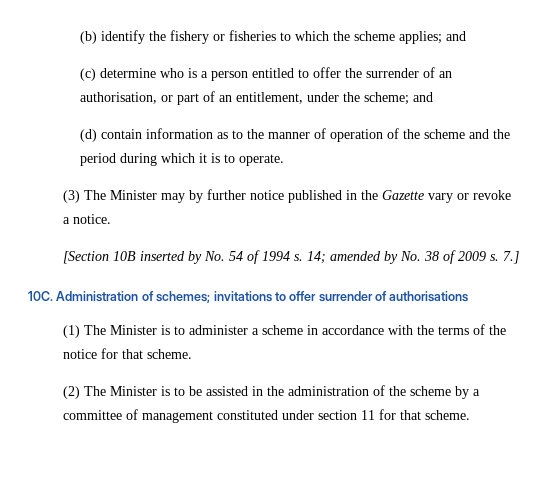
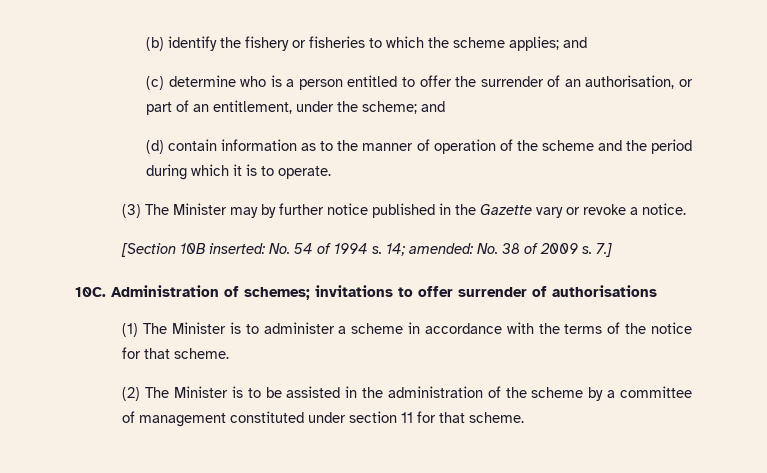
[139,251,202,264] inserted by -> [209,243,266,254] inserted:
[329,251,398,264] amended by -> [409,243,474,254] amended:

